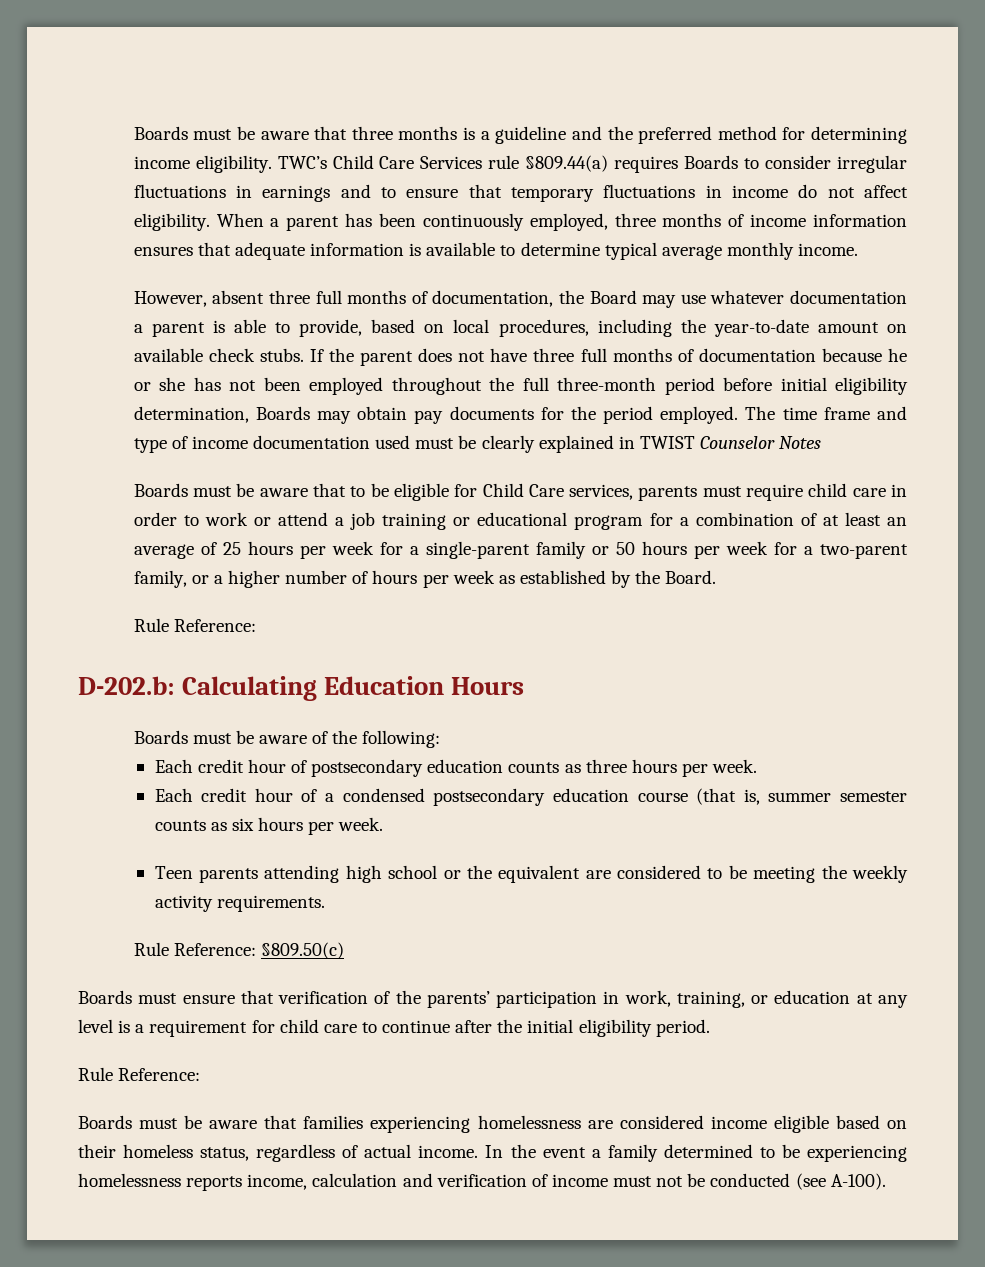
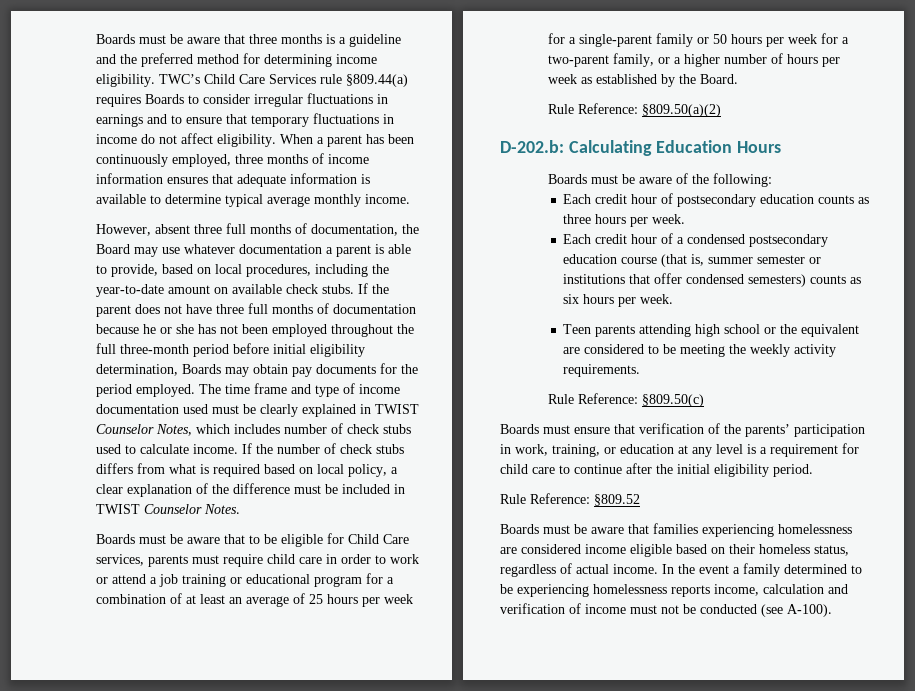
[779,436,822,449] Notes -> [155,423,411,436] [95,443,404,454] [95,463,398,477] [95,483,405,497] [95,504,240,514] Notes, which includes number of check stubs used to calculate income. If the number of check stubs differs from what is required based on local policy, a clear explanation of the difference must be included in TWIST Counselor Notes.
(256, 625) none -> [641,104,721,117] §809.50(a)(2)
(908, 796) none -> [809,257,822,264] [563,273,807,287] or institutions that offer condensed semesters)
(201, 1074) none -> [594,494,640,506] §809.52

